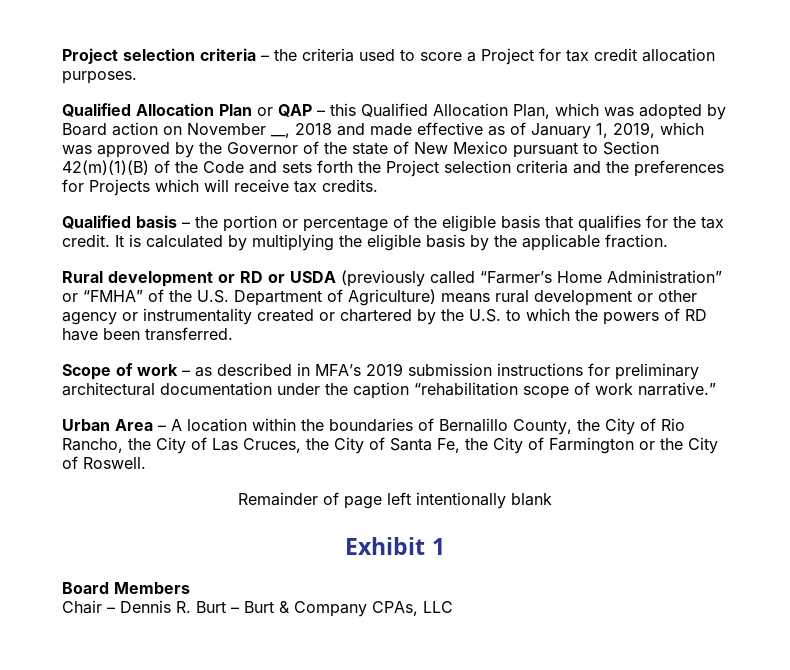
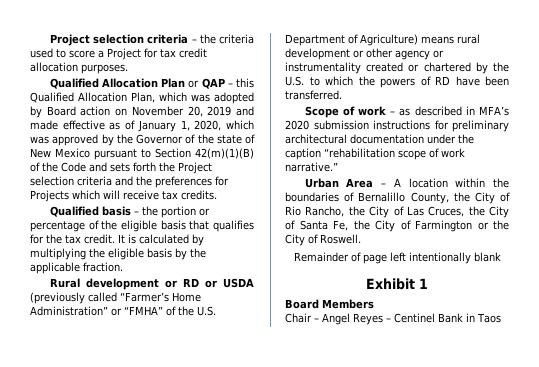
[271,123,332,138] __, 2018 -> [187,106,232,117] 20, 2019
[613,122,655,138] 2019, -> [194,120,222,131] 2020,
[366,363,403,376] 2019 -> [285,120,309,130] 2020
[120,600,453,617] Dennis R. Burt – Burt & Company CPAs, LLC -> [322,313,501,325] Angel Reyes – Centinel Bank in Taos

